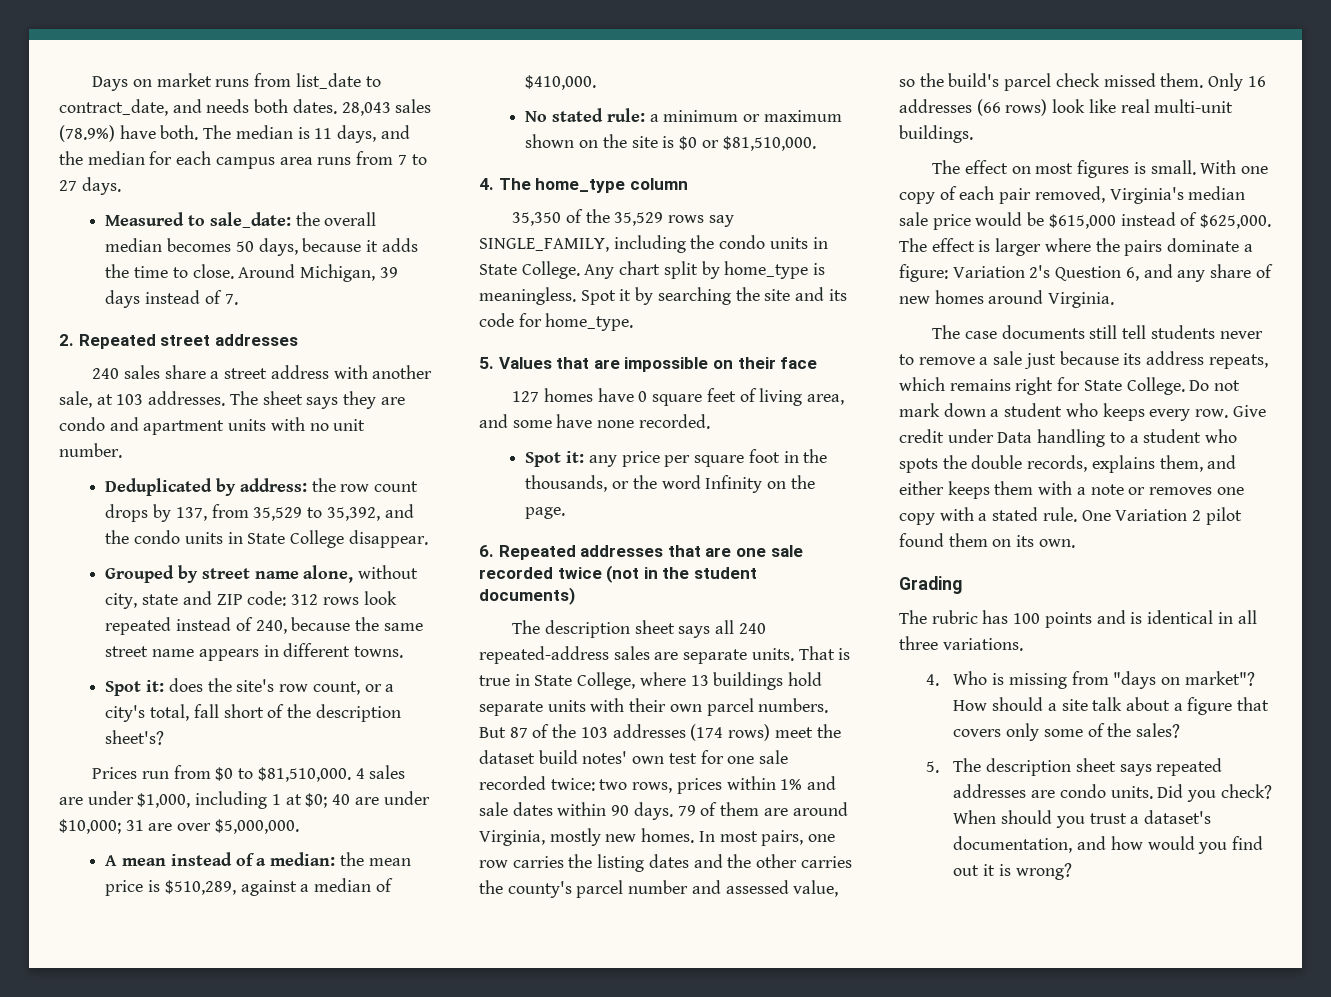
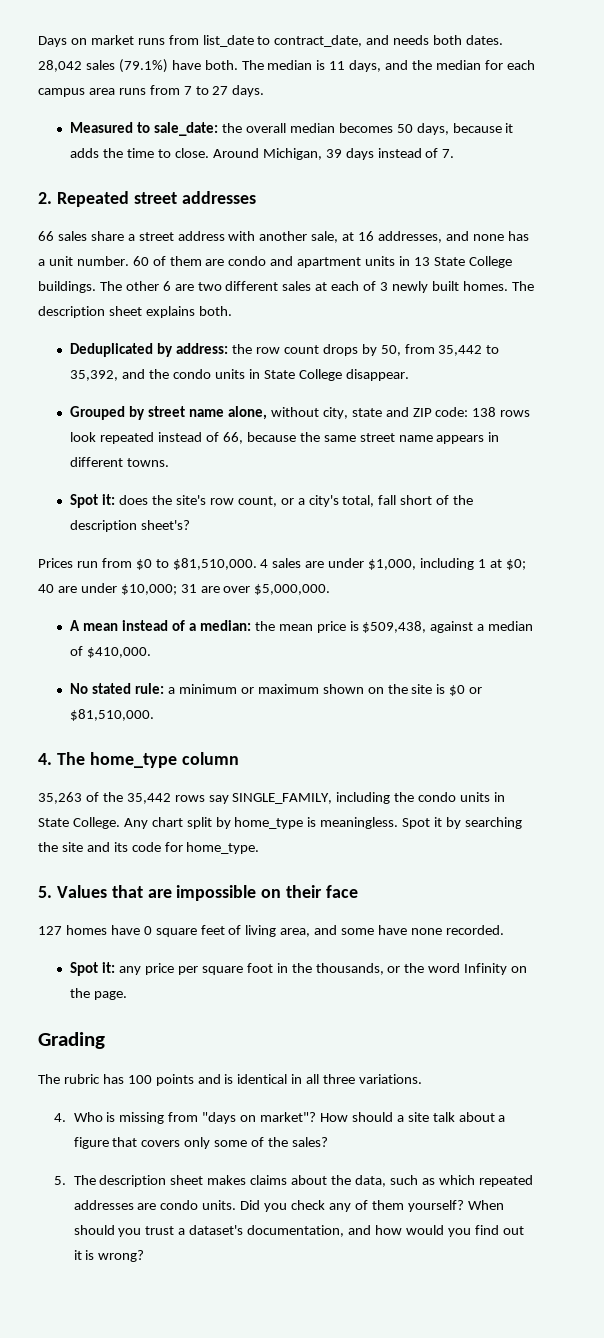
[341,99,432,116] [59,125,115,142] 28,043 sales (78.9%) -> [38,59,168,73] 28,042 sales (79.1%)
[92,368,120,379] 240 -> [38,231,54,241] 66
[116,391,377,409] 103 addresses. The sheet says they -> [358,231,529,243] [38,256,202,266] 16 addresses, and none has a unit number. 60 of them
[270,417,366,431] [59,443,122,458] with no unit number. -> [399,256,512,268] [38,281,534,293] [38,306,232,318] in 13 State College buildings. The other 6 are two different sales at each of 3 newly built homes. The description sheet explains both.
[175,504,303,521] 137, from 35,529 -> [380,344,483,356] 50, from 35,442
[291,594,319,605] 312 -> [472,407,497,417] 138
[255,620,287,634] 240, -> [222,432,243,444] 66,
[164,880,236,895] $510,289, -> [362,621,427,633] $509,438,
[512,209,664,226] 35,350 of the 35,529 -> [38,792,171,804] 35,263 of the 35,442
[479,545,803,560] [479,565,757,583] [479,587,575,605] [512,620,766,638] [479,646,851,664] [479,672,823,690] [479,698,829,716] [479,724,841,741] [479,750,789,764] [479,776,837,794] [479,802,848,820] [479,828,836,846] [479,854,852,872] [479,880,839,898] [899,73,1266,91] [899,99,1234,116] [899,125,973,143] [932,160,1269,178] [899,186,1246,204] [899,212,1272,230] [899,238,1253,256] [899,264,1273,282] [899,290,1115,308] [932,325,1263,339] [899,351,1268,369] [899,377,1241,395] [899,403,1266,421] [899,429,1238,447] [899,455,1237,473] [899,481,1244,499] [899,507,1242,525] [899,533,1075,548] // 6. Repeated addresses that are one sale recorded twice (not in the student documents) // The description sheet says all 240 repeated-address sales are separate units. That is true in State College, where 13 buildings hold separate units with their own parcel numbers. But 87 of the 103 addresses (174 rows) meet the dataset build notes' own test for one sale recorded twice: two rows, prices within 1% and sale dates within 90 days. 79 of them are around Virginia, mostly new homes. In most pairs, one row carries the listing dates and the other carries the county's parcel number and assessed value, so the build's parcel check missed them. Only 16 addresses (66 rows) look like real multi-unit buildings. // The effect on most figures is small. With one copy of each pair removed, Virginia's median sale price would be $615,000 instead of $625,000. The effect is larger where the pairs dominate a figure: Variation 2's Question 6, and any share of new homes around Virginia. // The case documents still tell students never to remove a sale just because its address repeats, which remains right for State College. Do not mark down a student who keeps every row. Give credit under Data handling to a student who spots the double records, explains them, and either keeps them with a note or removes one copy with a stated rule. One Variation 2 pilot found them on its own. -> (128, 995) none
[1119,764,1152,776] says -> [207,1175,475,1187] makes claims about the data, such as which
[1220,784,1272,799] check? -> [291,1200,464,1212] check any of them yourself?

